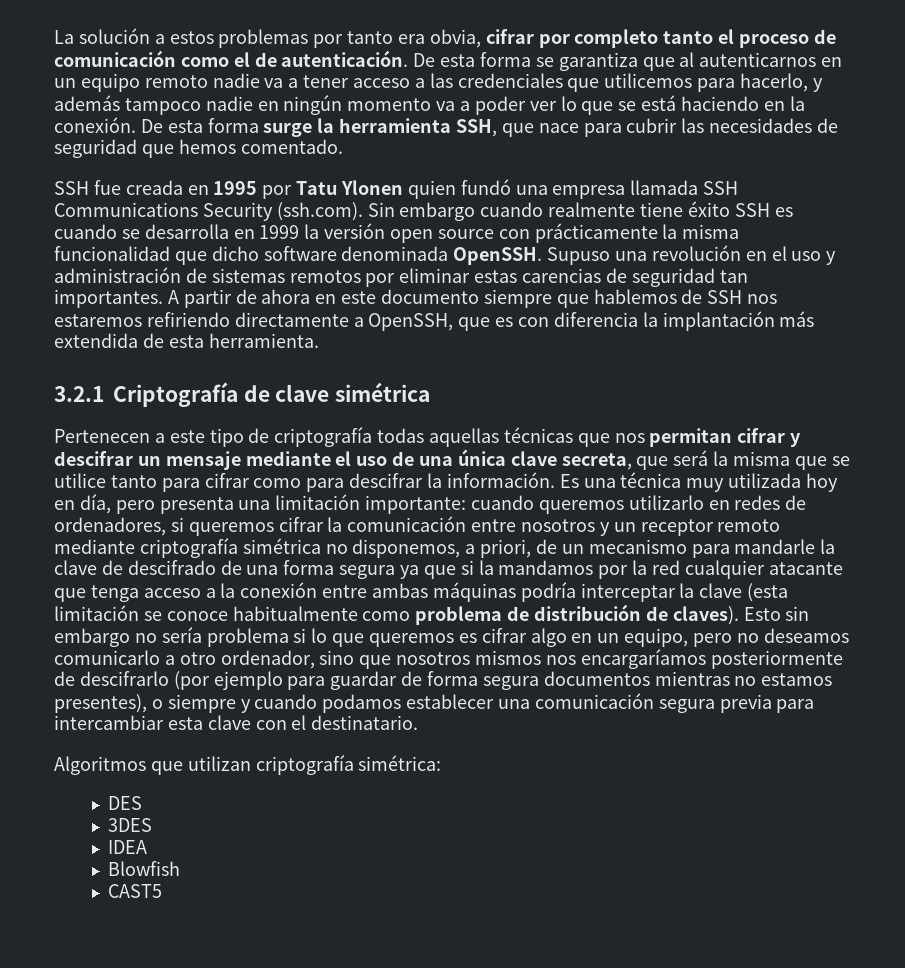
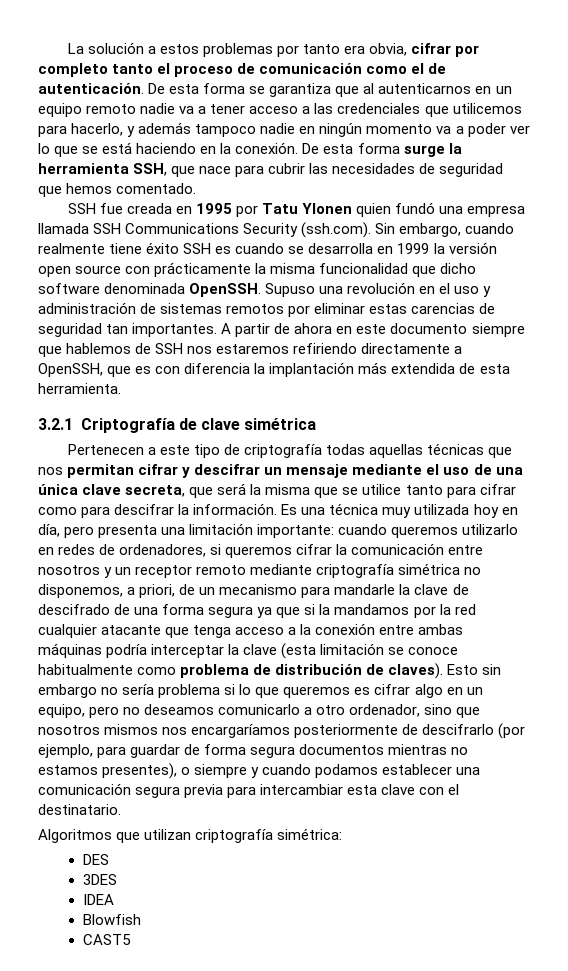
[399,202,476,221] embargo -> [399,223,462,237] embargo,
[213,671,283,690] ejemplo -> [38,744,93,758] ejemplo,

